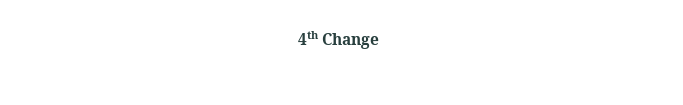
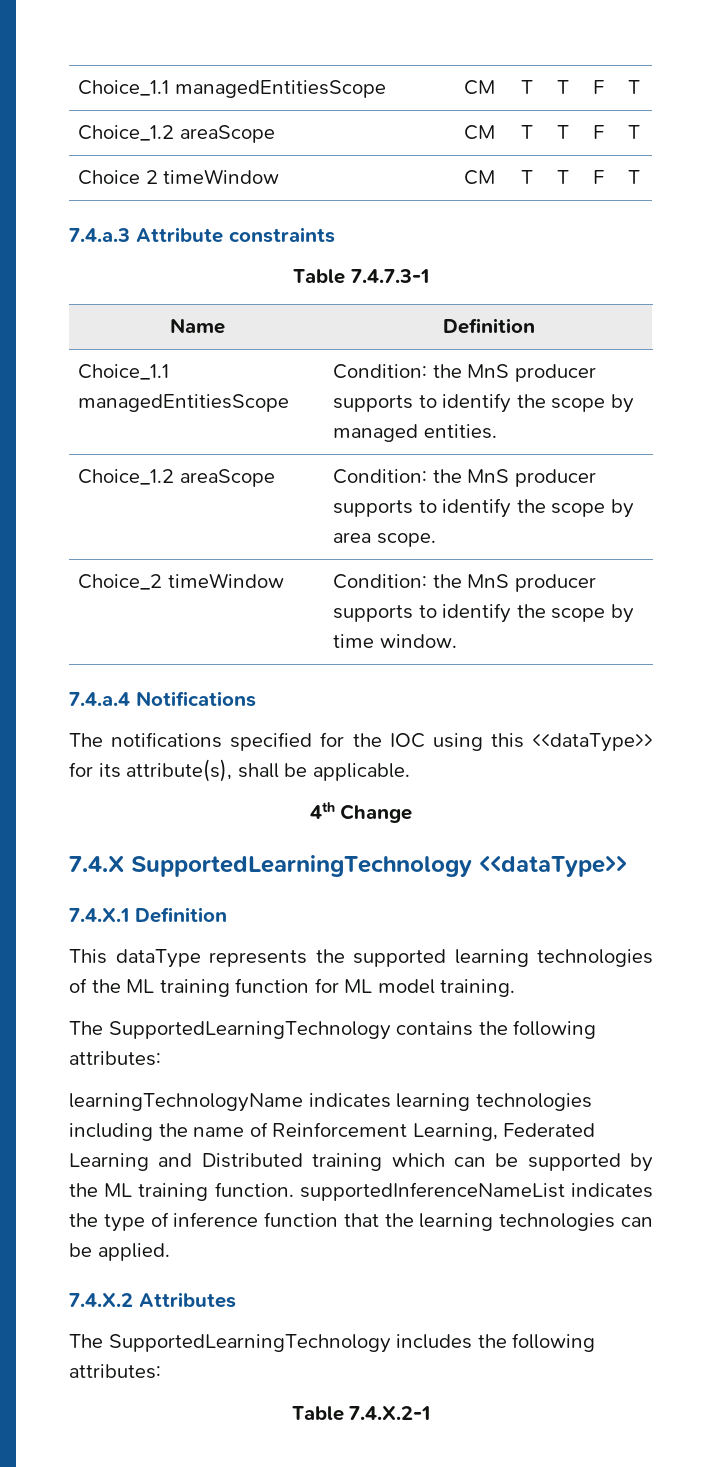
[297,31,380,49] 4th Change -> [78,80,386,98] [463,80,495,95] [520,80,533,94] [556,80,569,94] [592,80,604,94] [627,80,640,94] [78,125,275,143] [463,125,495,140] [520,125,533,139] [556,125,569,139] [592,125,604,139] [627,125,640,139] [78,169,280,185] [463,170,495,185] [520,170,533,184] [556,170,569,184] [592,170,604,184] [627,170,640,184] [69,227,335,243] [293,269,429,284] [169,318,225,334] [442,318,535,334] [78,364,170,380] [78,394,290,412] [333,364,596,382] [333,393,634,413] [333,424,497,442] [78,469,275,487] [333,469,596,487] [333,498,634,518] [333,532,436,547] [78,573,284,590] [333,574,596,592] [333,603,634,623] [333,634,457,648] [69,691,256,707] [69,732,653,752] [69,759,410,782] [309,802,413,823] [69,855,627,877] [69,907,227,923] [69,949,653,968] [69,978,516,997] [69,1020,597,1040] [69,1051,161,1066] [69,1093,592,1112] [69,1122,596,1141] [69,1153,653,1172] [69,1182,653,1201] [69,1212,653,1232] [69,1243,170,1261] [69,1292,236,1308] [69,1333,596,1353] [69,1364,161,1379] [291,1406,431,1421] Choice_1.1 managedEntitiesScope | CM | T | T | F | T // Choice_1.2 areaScope | CM | T | T | F | T // Choice 2 timeWindow | CM | T | T | F | T // 7.4.a.3 Attribute constraints // Table 7.4.7.3-1 // Name | Definition // Choice_1.1 managedEntitiesScope | Condition: the MnS producer supports to identify the scope by managed entities. // Choice_1.2 areaScope | Condition: the MnS producer supports to identify the scope by area scope. // Choice_2 timeWindow | Condition: the MnS producer supports to identify the scope by time window. // 7.4.a.4 Notifications // The notifications specified for the IOC using this <<dataType>> for its attribute(s), shall be applicable. // 4th Change // 7.4.X SupportedLearningTechnology <<dataType>> // 7.4.X.1 Definition // This dataType represents the supported learning technologies of the ML training function for ML model training. // The SupportedLearningTechnology contains the following attributes: // learningTechnologyName indicates learning technologies including the name of Reinforcement Learning, Federated Learning and Distributed training which can be supported by the ML training function. supportedInferenceNameList indicates the type of inference function that the learning technologies can be applied. // 7.4.X.2 Attributes // The SupportedLearningTechnology includes the following attributes: // Table 7.4.X.2-1

